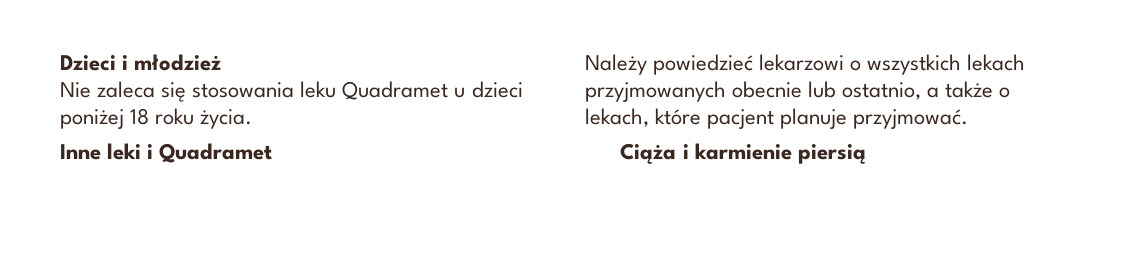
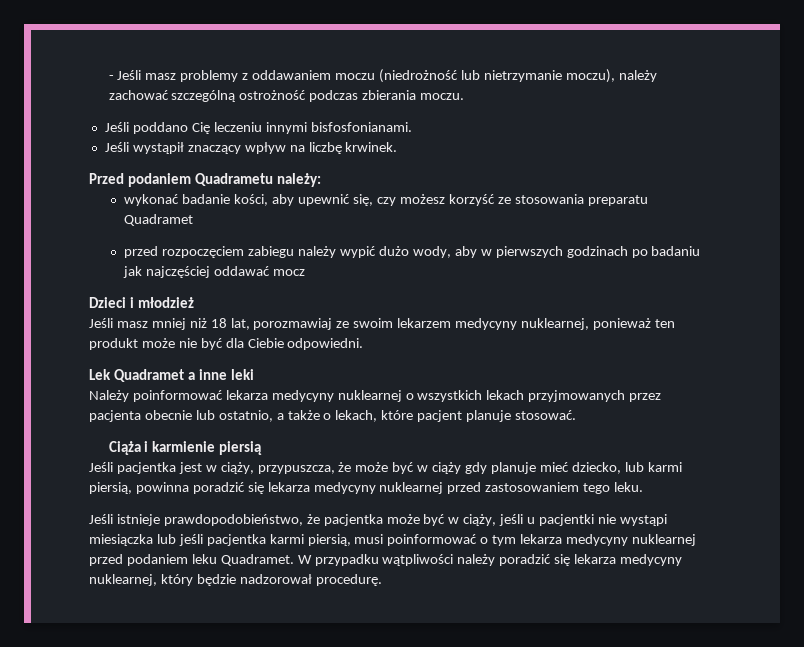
[60,54,222,71] [60,81,523,102] [60,108,253,129] [60,144,101,160] Dzieci i młodzież // Nie zaleca się stosowania leku Quadramet u dzieci poniżej 18 roku życia. // Inne -> [108,69,657,83] [108,90,465,102] [104,122,412,134] [104,142,398,154] [89,173,321,187] [124,194,648,206] [124,214,194,226] [124,246,701,258] [123,266,306,278] [89,297,194,308] [89,318,675,330] [89,338,364,350] [89,369,227,382] - Jeśli masz problemy z oddawaniem moczu (niedrożność lub nietrzymanie moczu), należy zachować szczególną ostrożność podczas zbierania moczu. // Jeśli poddano Cię leczeniu innymi bisfosfonianami. // Jeśli wystąpił znaczący wpływ na liczbę krwinek. // Przed podaniem Quadrametu należy: // wykonać badanie kości, aby upewnić się, czy możesz korzyść ze stosowania preparatu Quadramet // przed rozpoczęciem zabiegu należy wypić dużo wody, aby w pierwszych godzinach po badaniu jak najczęściej oddawać mocz // Dzieci i młodzież // Jeśli masz mniej niż 18 lat, porozmawiaj ze swoim lekarzem medycyny nuklearnej, ponieważ ten produkt może nie być dla Ciebie odpowiedni. // Lek Quadramet a inne
[147,143,273,163] i Quadramet -> (254, 374) none
[653,54,845,75] powiedzieć lekarzowi -> [132,390,402,402] poinformować lekarza medycyny nuklearnej
(726, 91) none -> [629,393,662,402] [89,410,141,422] przez pacjenta
[853,109,969,129] przyjmować. -> [515,410,577,420] stosować.
(866, 154) none -> [89,462,682,474] [89,482,644,494] [89,514,667,526] [89,534,696,546] [89,554,683,566] [89,574,382,586] // Jeśli pacjentka jest w ciąży, przypuszcza, że może być w ciąży gdy planuje mieć dziecko, lub karmi piersią, powinna poradzić się lekarza medycyny nuklearnej przed zastosowaniem tego leku. // Jeśli istnieje prawdopodobieństwo, że pacjentka może być w ciąży, jeśli u pacjentki nie wystąpi miesiączka lub jeśli pacjentka karmi piersią, musi poinformować o tym lekarza medycyny nuklearnej przed podaniem leku Quadramet. W przypadku wątpliwości należy poradzić się lekarza medycyny nuklearnej, który będzie nadzorował procedurę.

